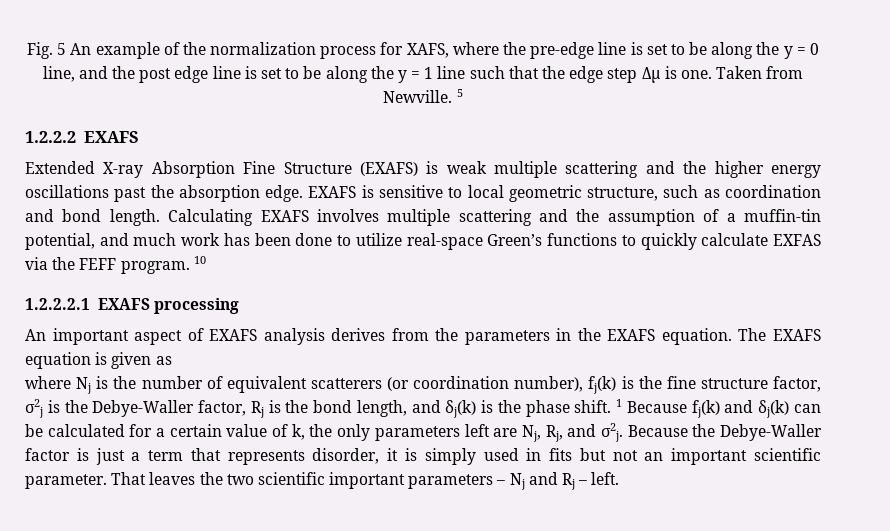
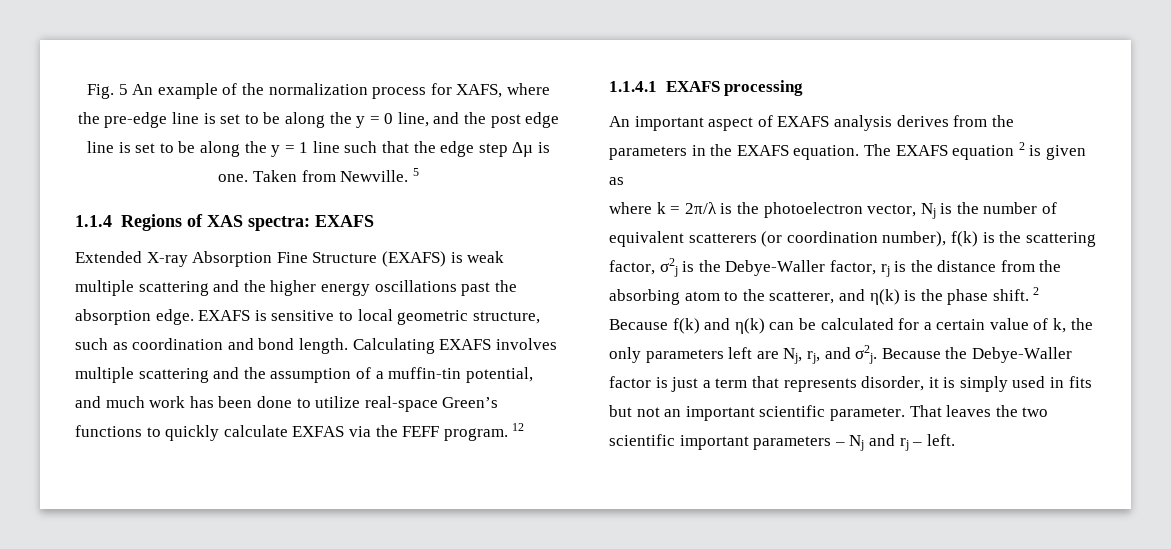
[25,131,76,143] 1.2.2.2 -> [75,214,310,231] 1.1.4 Regions of XAS spectra:
[193,256,206,264] [25,298,90,310] 10 // 1.2.2.2.1 -> [512,423,525,431] [609,81,657,92] 12 // 1.1.4.1
(91, 360) none -> [1018,142,1025,150] 2
(71, 382) none -> [656,202,917,218] k = 2π/λ is the photoelectron vector,
[588,376,768,394] fj(k) is the fine structure -> [950,231,1096,247] f(k) is the scattering
[250,399,790,418] Rj is the bond length, and δj(k) is the phase shift. 1 Because fj(k) and δj(k) -> [880,260,1062,277] [609,287,1040,305] [609,318,765,334] rj is the distance from the absorbing atom to the scatterer, and η(k) is the phase shift. 2 Because f(k) and η(k)
[545,425,563,442] Rj, -> [806,351,820,364] rj,
[562,473,576,490] Rj -> [899,438,909,451] rj

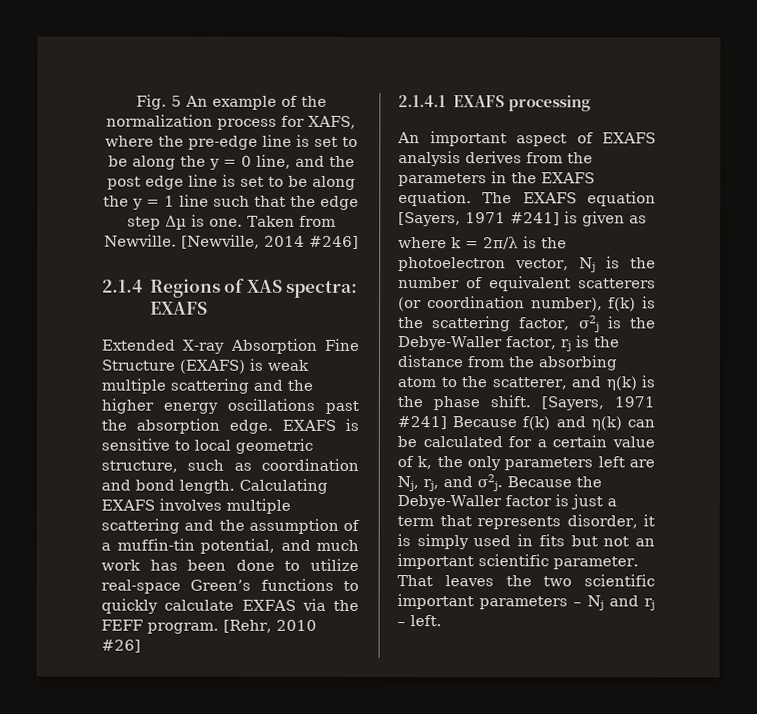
[412,168,419,176] [75,215,112,227] 5 // 1.1.4 -> [180,234,359,249] [102,279,143,293] [Newville, 2014 #246] // 2.1.4
[512,423,525,431] [609,81,657,92] 12 // 1.1.4.1 -> [223,619,317,633] [101,639,141,653] [398,95,446,108] [Rehr, 2010 #26] // 2.1.4.1
[1018,142,1025,150] 2 -> [398,212,560,227] [Sayers, 1971 #241]
[1033,287,1040,295] 2 -> [541,396,655,411] [397,416,447,430] [Sayers, 1971 #241]

